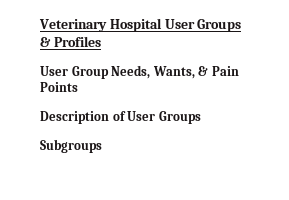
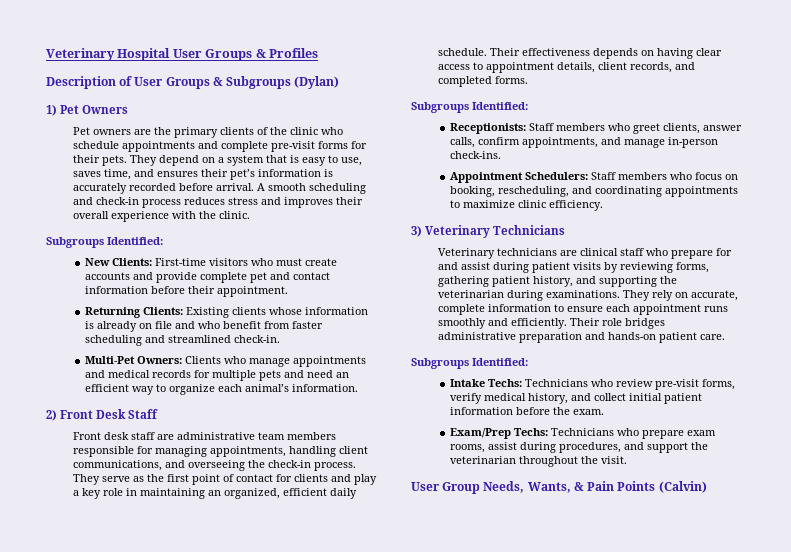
(101, 41) none -> [46,76,340,89] [46,105,129,116] [72,127,343,138] [72,141,367,152] [72,155,362,166] [72,169,333,180] [72,183,366,194] [72,197,363,208] [72,211,250,222] [46,237,163,248] [85,258,338,266] [85,272,331,283] [85,286,289,297] [85,307,369,318] [85,321,324,332] [85,335,281,346] [85,356,367,367] [85,370,350,381] [85,384,359,395] [46,409,159,421] [72,432,336,440] [72,446,368,457] [72,460,356,471] [72,474,377,485] [72,488,357,499] [437,48,722,59] [437,62,695,73] [437,76,528,87] [411,102,528,113] [450,123,743,134] [450,137,719,148] [450,151,502,159] [450,172,739,183] [450,186,739,197] [450,200,604,211] [411,225,566,238] [437,248,732,259] [437,262,709,273] [437,276,677,287] [437,290,738,301] [437,304,728,315] [437,318,665,329] [437,332,725,343] [411,358,528,369] [450,379,736,390] [450,393,703,404] [450,407,605,415] [450,428,717,439] [450,442,709,453] [450,456,628,467] // Description of User Groups & Subgroups (Dylan) // 1) Pet Owners // Pet owners are the primary clients of the clinic who schedule appointments and complete pre-visit forms for their pets. They depend on a system that is easy to use, saves time, and ensures their pet’s information is accurately recorded before arrival. A smooth scheduling and check-in process reduces stress and improves their overall experience with the clinic. // Subgroups Identified: // New Clients: First-time visitors who must create accounts and provide complete pet and contact information before their appointment. // Returning Clients: Existing clients whose information is already on file and who benefit from faster scheduling and streamlined check-in. // Multi-Pet Owners: Clients who manage appointments and medical records for multiple pets and need an efficient way to organize each animal’s information. // 2) Front Desk Staff // Front desk staff are administrative team members responsible for managing appointments, handling client communications, and overseeing the check-in process. They serve as the first point of contact for clients and play a key role in maintaining an organized, efficient daily schedule. Their effectiveness depends on having clear access to appointment details, client records, and completed forms. // Subgroups Identified: // Receptionists: Staff members who greet clients, answer calls, confirm appointments, and manage in-person check-ins. // Appointment Schedulers: Staff members who focus on booking, rescheduling, and coordinating appointments to maximize clinic efficiency. // 3) Veterinary Technicians // Veterinary technicians are clinical staff who prepare for and assist during patient visits by reviewing forms, gathering patient history, and supporting the veterinarian during examinations. They rely on accurate, complete information to ensure each appointment runs smoothly and efficiently. Their role bridges administrative preparation and hands-on patient care. // Subgroups Identified: // Intake Techs: Technicians who review pre-visit forms, verify medical history, and collect initial patient information before the exam. // Exam/Prep Techs: Technicians who prepare exam rooms, assist during procedures, and support the veterinarian throughout the visit.
[40,111,201,124] [40,139,102,153] // Description of User Groups // Subgroups -> [658,481,707,493] (Calvin)

